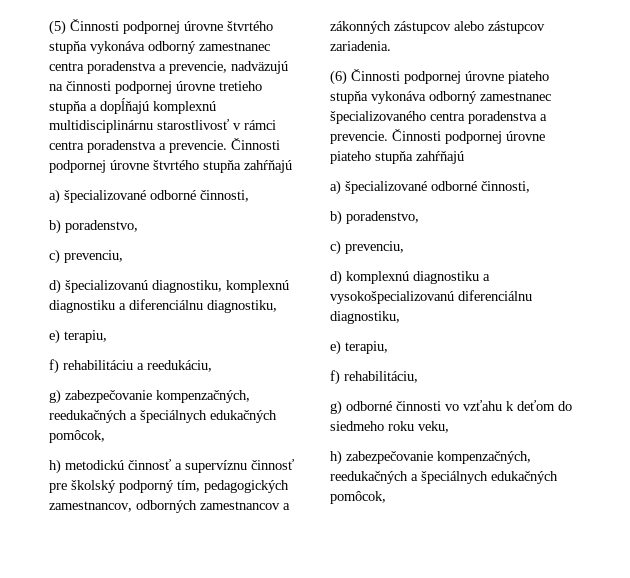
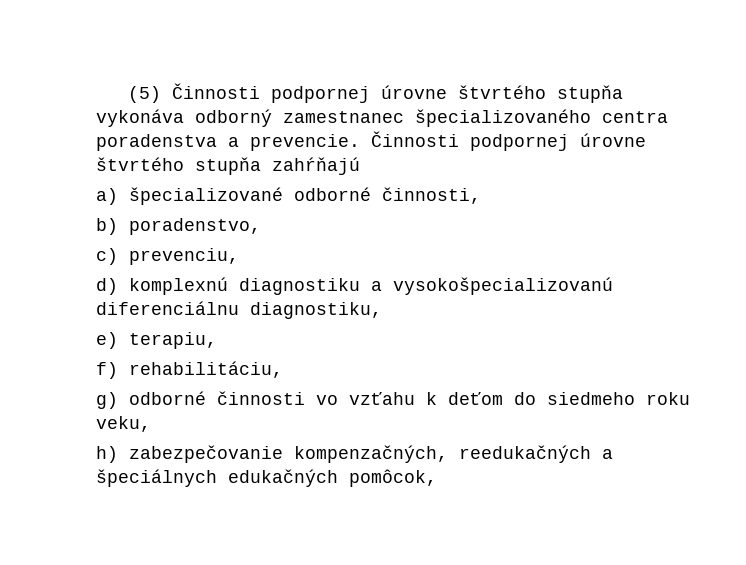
[49,61,288,74] [49,81,262,94] [49,98,216,114] [49,119,276,133] [49,138,280,153] [49,160,292,173] [49,189,249,204] [49,219,138,234] [49,249,123,264] [49,279,289,294] [49,299,277,313] [49,329,107,344] [49,359,212,374] [49,389,250,404] [49,410,277,423] [49,430,105,443] [49,459,294,474] [49,480,289,493] [49,500,290,513] [330,21,545,34] [330,41,391,51] [330,69,549,85] [330,91,551,104] centra poradenstva a prevencie, nadväzujú na činnosti podpornej úrovne tretieho stupňa a dopĺňajú komplexnú multidisciplinárnu starostlivosť v rámci centra poradenstva a prevencie. Činnosti podpornej úrovne štvrtého stupňa zahŕňajú // a) špecializované odborné činnosti, // b) poradenstvo, // c) prevenciu, // d) špecializovanú diagnostiku, komplexnú diagnostiku a diferenciálnu diagnostiku, // e) terapiu, // f) rehabilitáciu a reedukáciu, // g) zabezpečovanie kompenzačných, reedukačných a špeciálnych edukačných pomôcok, // h) metodickú činnosť a supervíznu činnosť pre školský podporný tím, pedagogických zamestnancov, odborných zamestnancov a zákonných zástupcov alebo zástupcov zariadenia. // (6) Činnosti podpornej úrovne piateho stupňa vykonáva odborný zamestnanec -> (404, 117) none
[330,151,371,164] piateho -> [96,157,184,171] štvrtého

